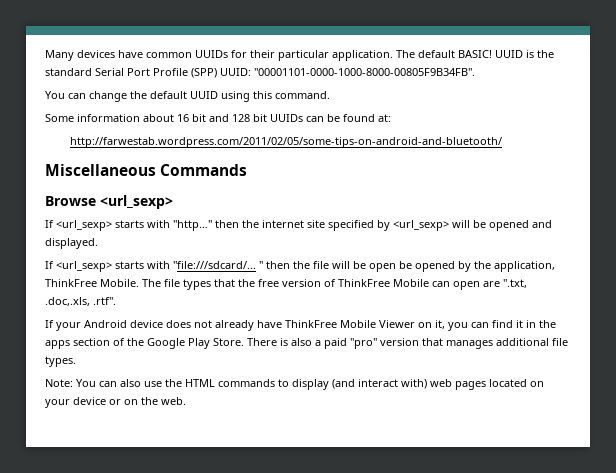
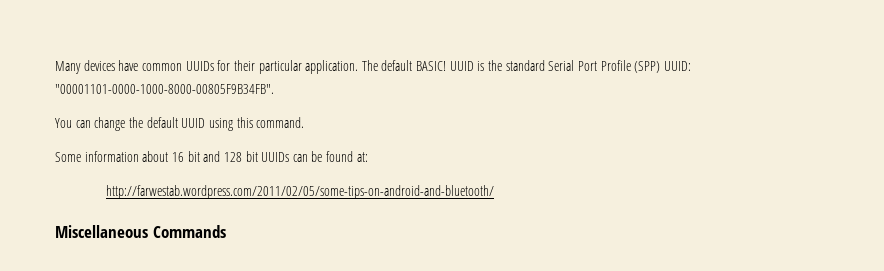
[45,195,173,209] [45,220,552,231] [45,238,98,249] [45,261,555,272] [45,279,527,290] [45,297,116,306] [45,320,556,331] [45,338,568,349] [45,356,76,367] [45,379,544,390] [45,397,186,408] // Browse <url_sexp> // If <url_sexp> starts with "http…" then the internet site specified by <url_sexp> will be opened and displayed. // If <url_sexp> starts with "file:///sdcard/... " then the file will be open be opened by the application, ThinkFree Mobile. The file types that the free version of ThinkFree Mobile can open are ".txt, .doc,.xls, .rtf". // If your Android device does not already have ThinkFree Mobile Viewer on it, you can find it in the apps section of the Google Play Store. There is also a paid "pro" version that manages additional file types. // Note: You can also use the HTML commands to display (and interact with) web pages located on your device or on the web. -> (226, 231) none

